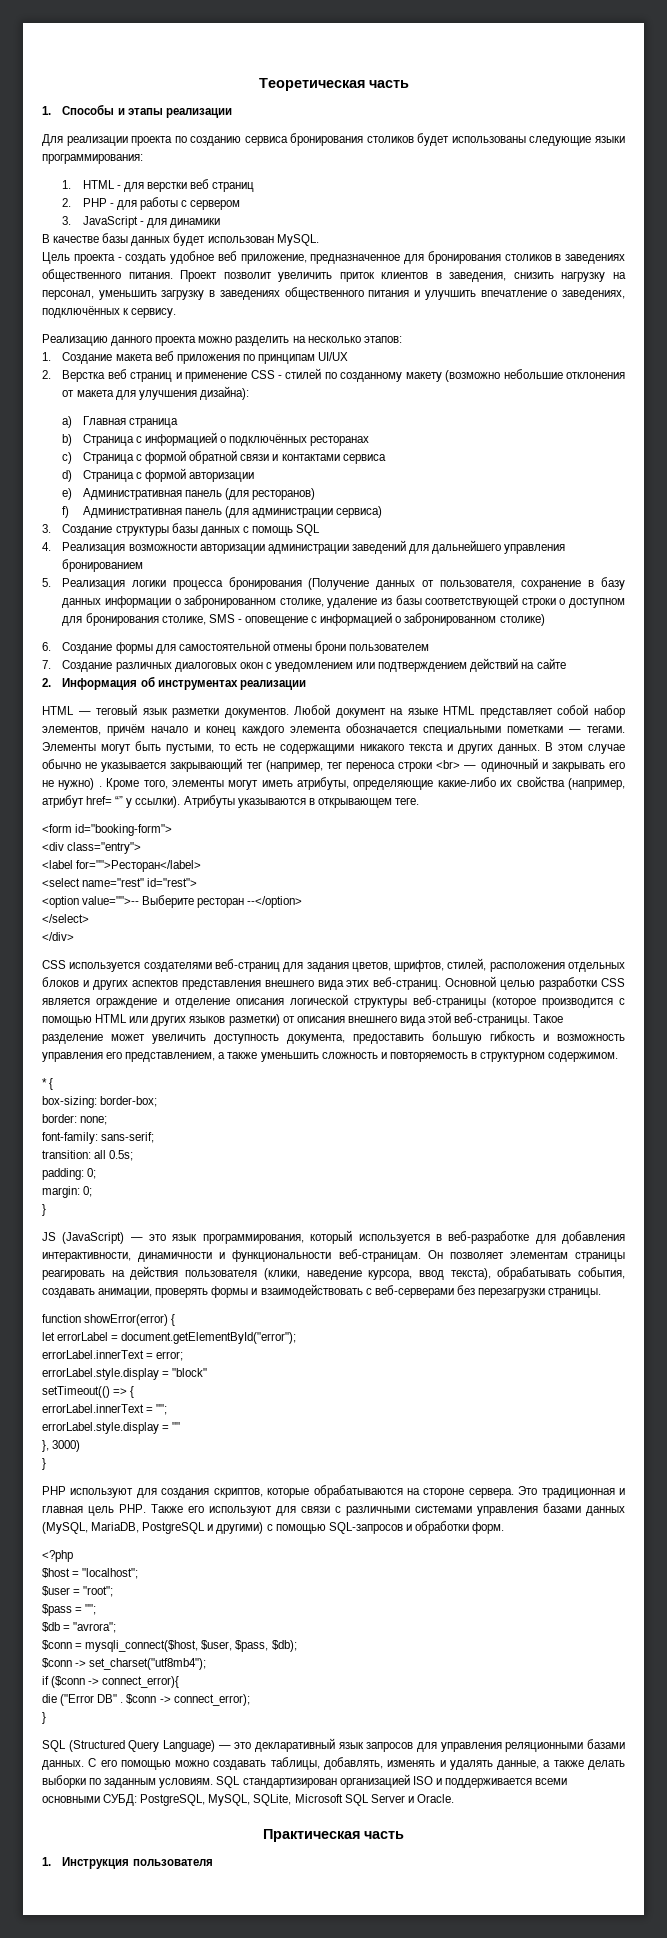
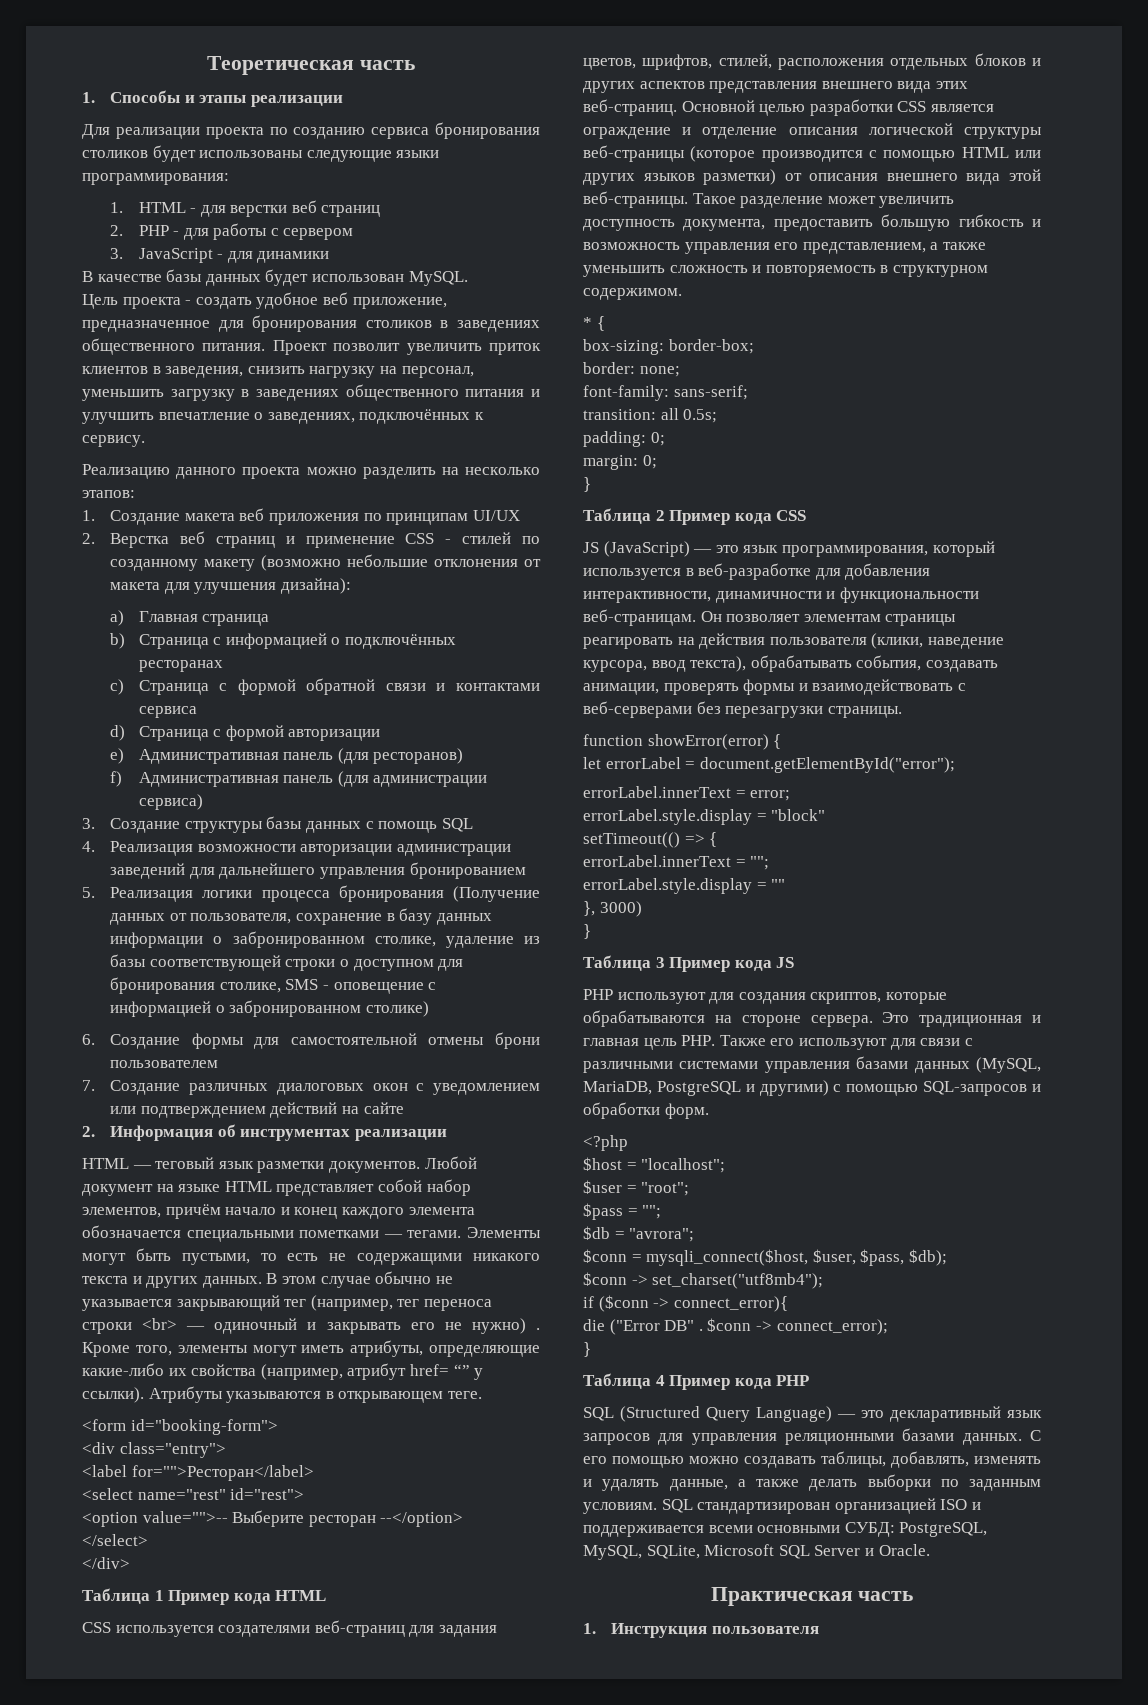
(74, 936) none -> [82,1588,327,1605] // Таблица 1 Пример кода HTML
(46, 1210) none -> [583,508,807,525] // Таблица 2 Пример кода CSS
(46, 1464) none -> [583,955,795,972] // Таблица 3 Пример кода JS
(46, 1718) none -> [583,1373,810,1390] // Таблица 4 Пример кода PHP

